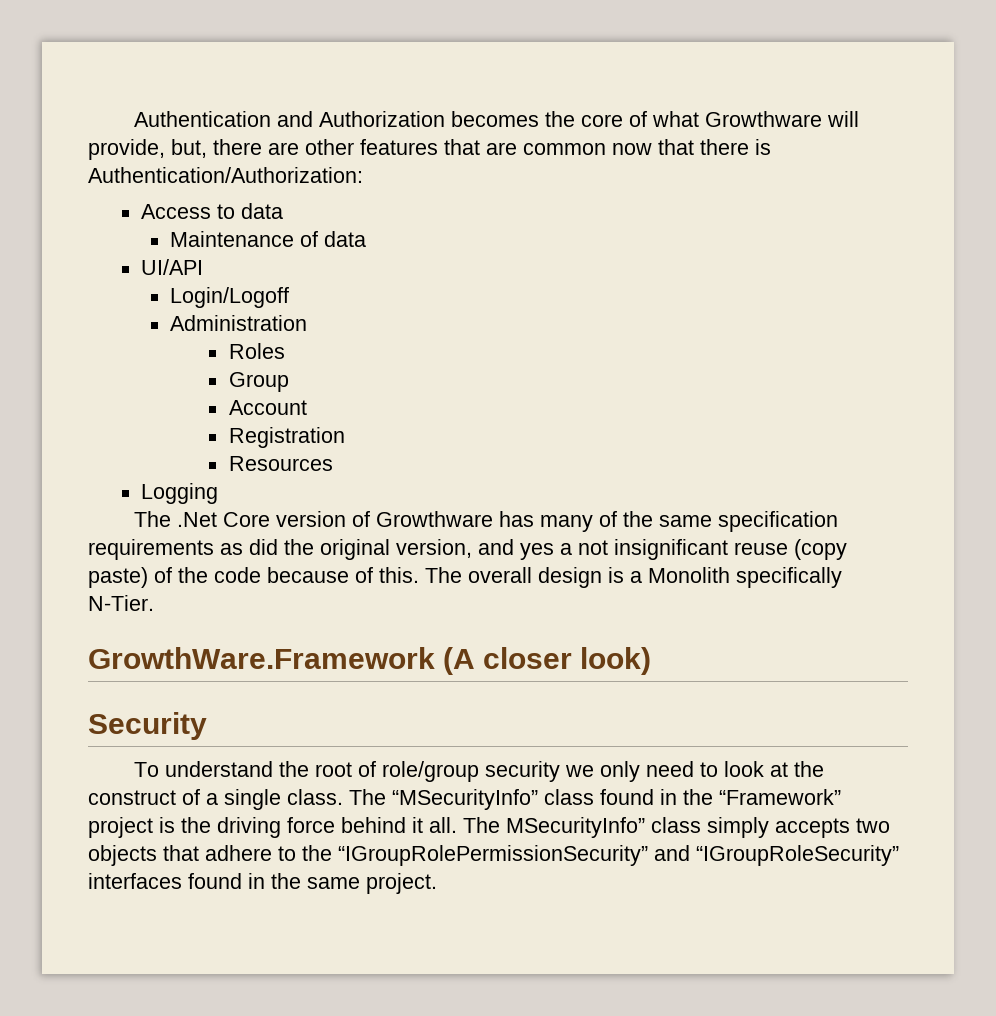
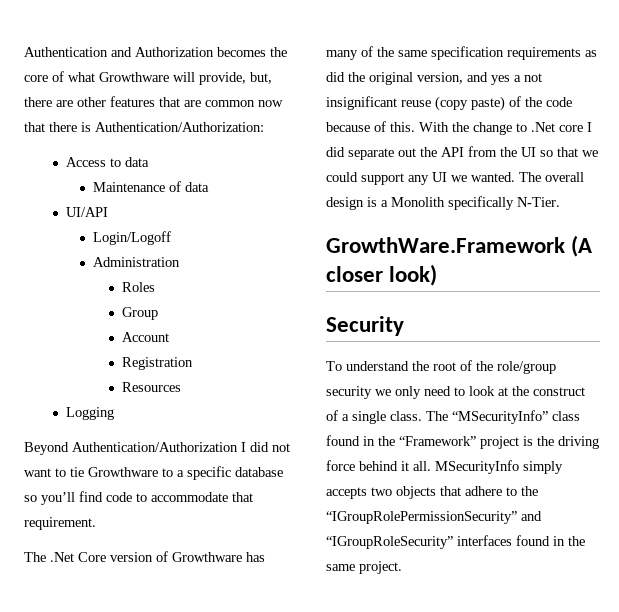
(218, 493) none -> [24,442,290,455] [24,466,283,480] [24,491,253,505] [24,517,96,530] // Beyond Authentication/Authorization I did not want to tie Growthware to a specific database so you’ll find code to accommodate that requirement.
(419, 575) none -> [419,122,592,135] [326,146,598,160] [326,172,515,185] With the change to .Net core I did separate out the API from the UI so that we could support any UI we wanted.
(376, 769) none -> [476,361,493,371] the
[463,817,701,838] The MSecurityInfo” class -> [435,460,519,474] MSecurityInfo

